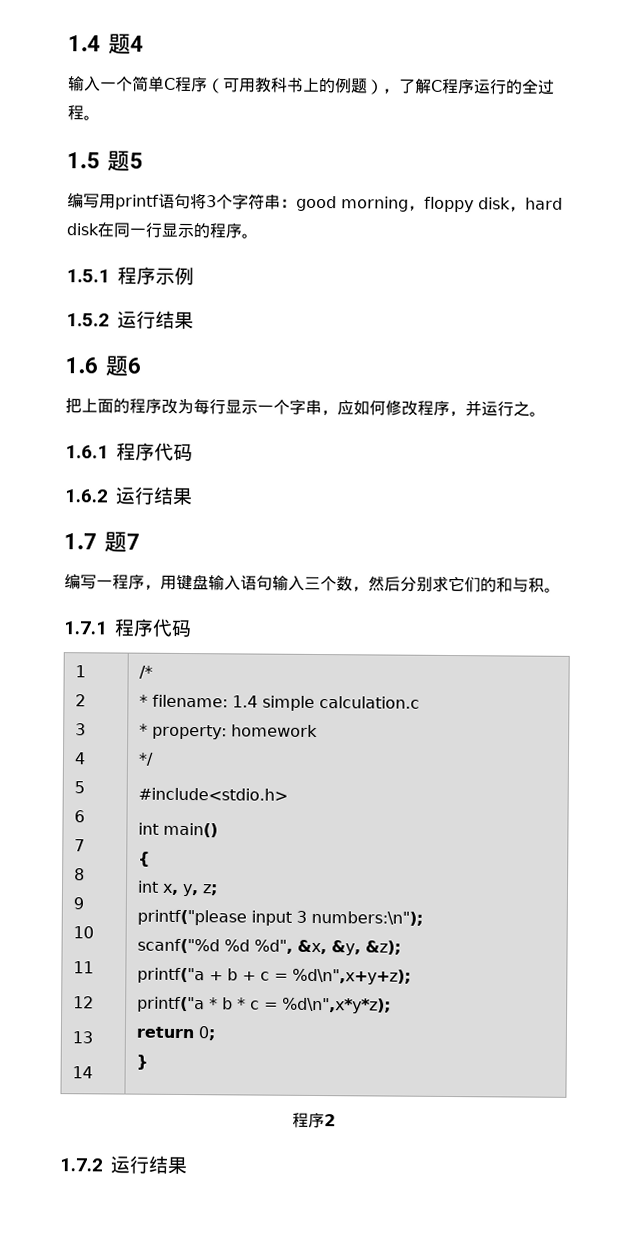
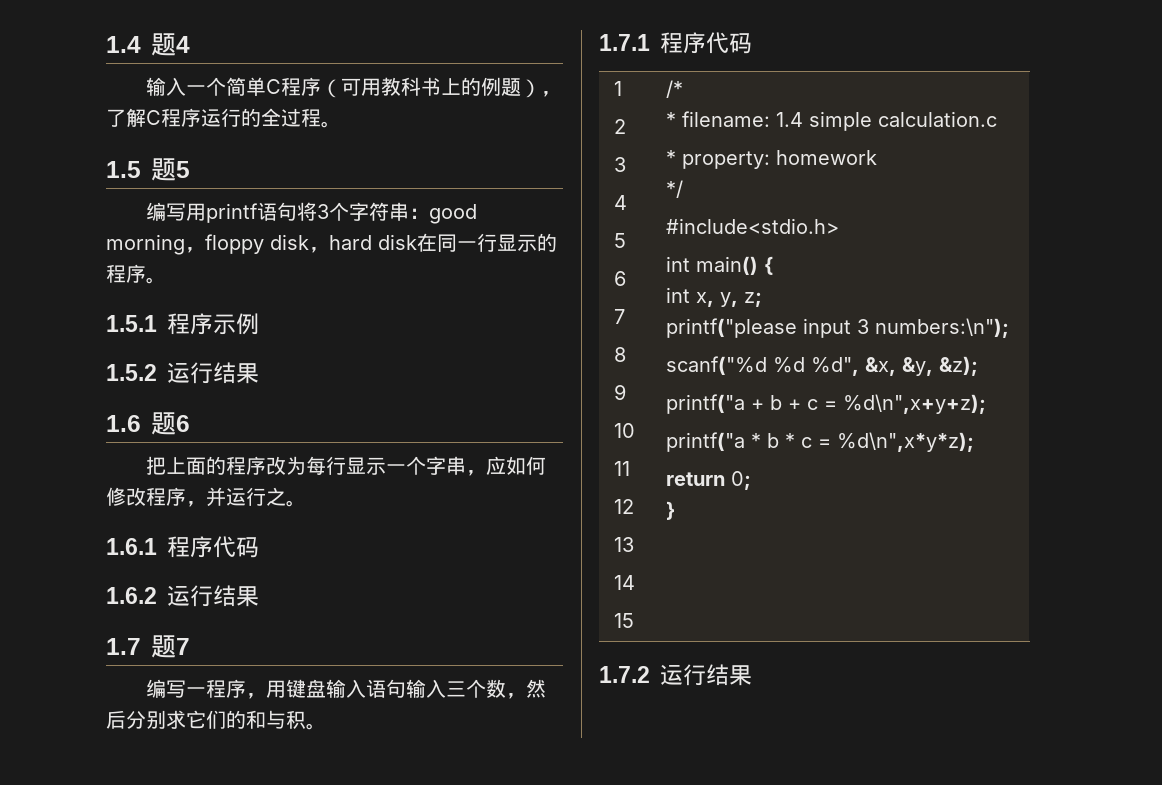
(94, 1072) none -> [614,613,635,628] // 15
(219, 830) // -> (759, 265) none
[291,1112,336,1129] // 程序2 -> (676, 510) none

